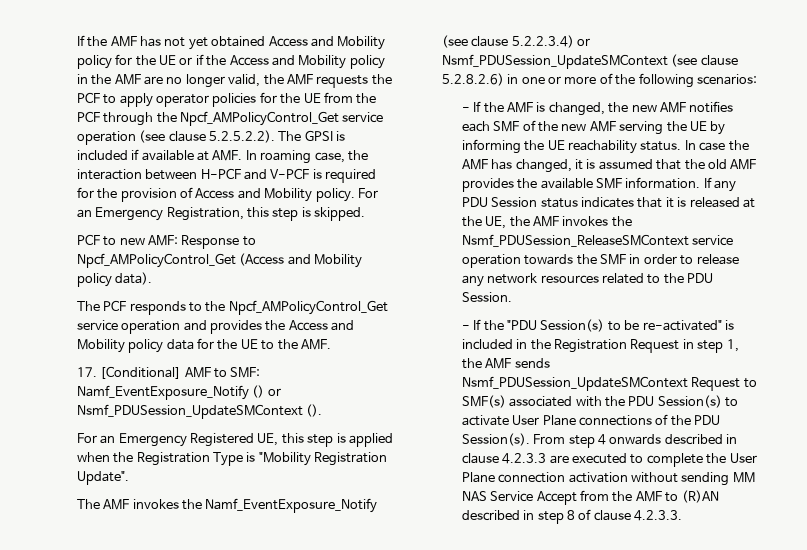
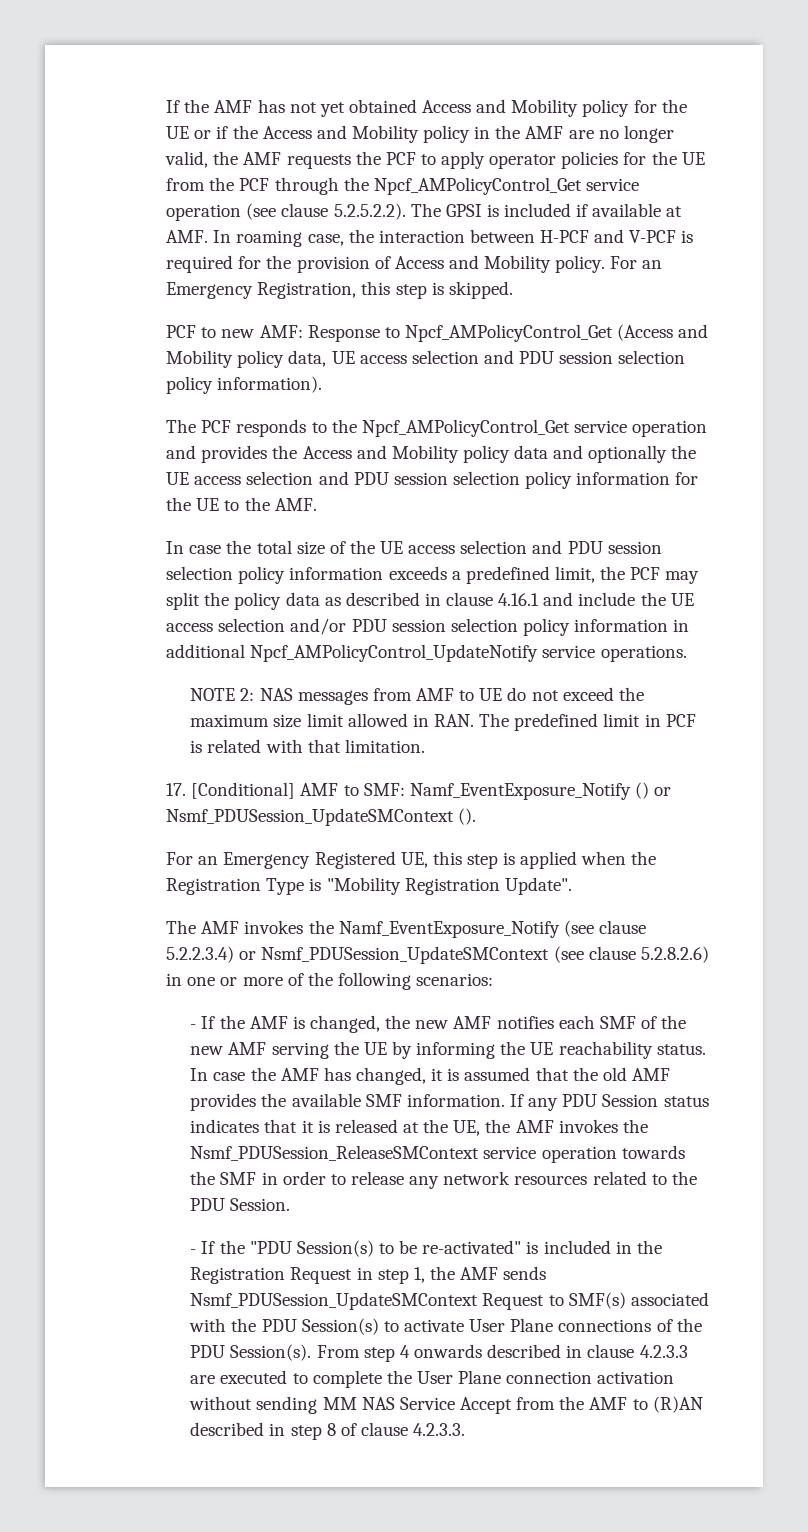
[115,272,153,285] data). -> [288,350,686,367] [166,376,323,394] data, UE access selection and PDU session selection policy information).
(194, 344) none -> [553,445,697,463] [166,471,671,489] and optionally the UE access selection and PDU session selection policy information
(331, 344) none -> [166,540,662,555] [166,566,700,584] [166,592,694,610] [166,618,690,636] [166,644,687,662] [190,687,644,705] [190,713,696,731] [190,739,425,753] // In case the total size of the UE access selection and PDU session selection policy information exceeds a predefined limit, the PCF may split the policy data as described in clause 4.16.1 and include the UE access selection and/or PDU session selection policy information in additional Npcf_AMPolicyControl_UpdateNotify service operations. // NOTE 2: NAS messages from AMF to UE do not exceed the maximum size limit allowed in RAN. The predefined limit in PCF is related with that limitation.

